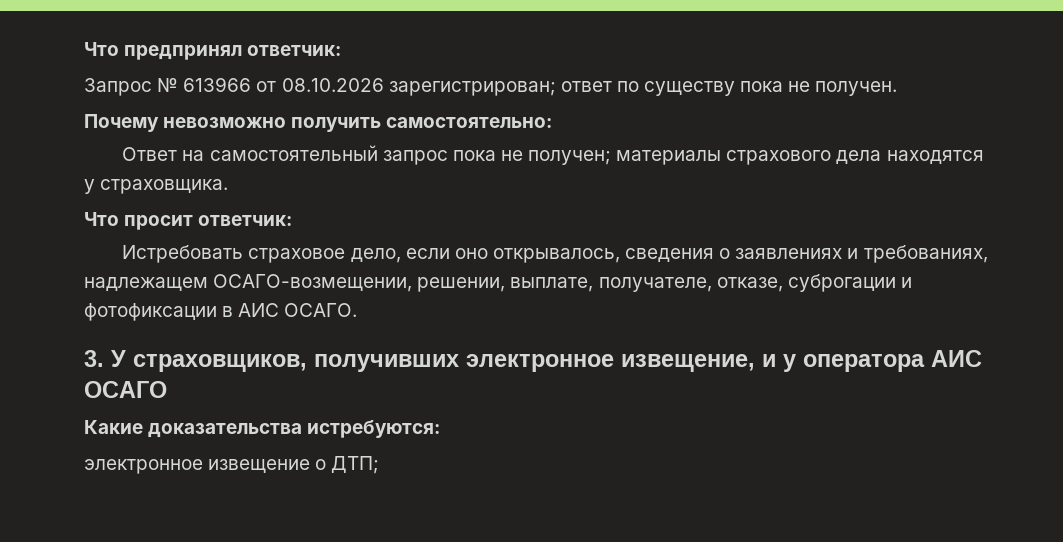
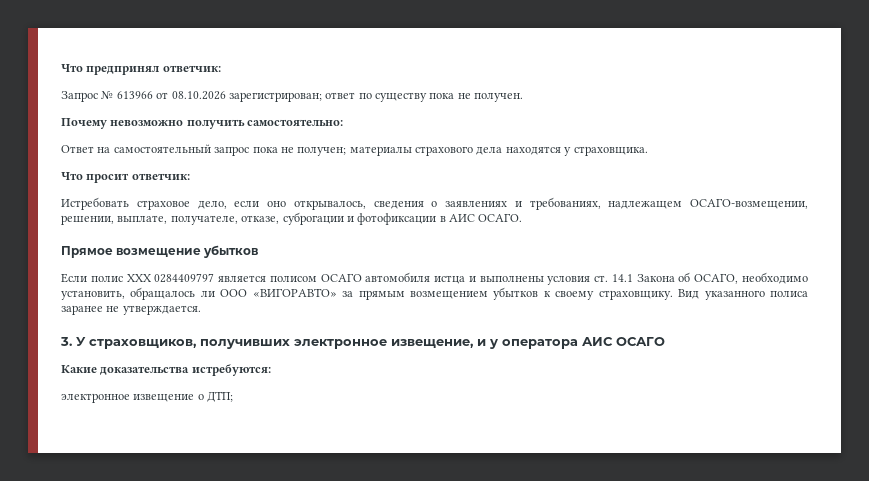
(358, 310) none -> [61,245,259,258] [61,272,808,285] [61,287,809,300] [61,305,201,315] // Прямое возмещение убытков // Если полис ХХХ 0284409797 является полисом ОСАГО автомобиля истца и выполнены условия ст. 14.1 Закона об ОСАГО, необходимо установить, обращалось ли ООО «ВИГОРАВТО» за прямым возмещением убытков к своему страховщику. Вид указанного полиса заранее не утверждается.

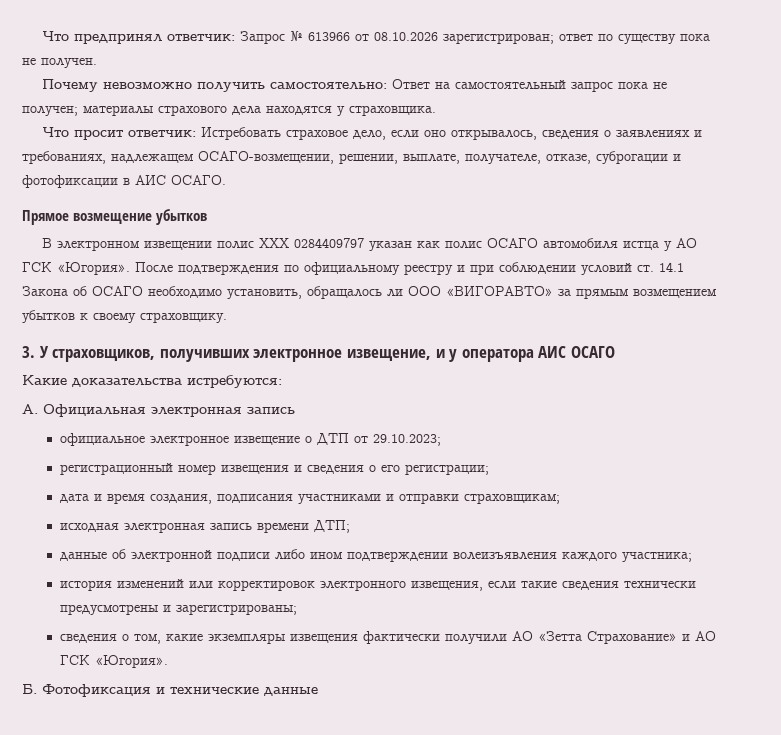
(221, 68) // -> (235, 37) none
(344, 122) // -> (387, 86) none
(190, 176) // -> (196, 133) none
[61,272,591,285] Если полис ХХХ 0284409797 является полисом ОСАГО автомобиля истца и выполнены условия -> [41,238,697,251] [22,262,632,275] В электронном извещении полис ХХХ 0284409797 указан как полис ОСАГО автомобиля истца у АО ГСК «Югория». После подтверждения по официальному реестру и при соблюдении условий
[694,274,739,284] ОСАГО, -> [92,286,143,296] ОСАГО
[678,289,809,300] [61,305,201,315] Вид указанного полиса заранее не утверждается. -> (227, 317) none
[61,391,234,403] электронное извещение о ДТП; -> [22,404,295,417] [59,433,441,446] [59,463,489,475] [59,493,560,504] [59,520,350,533] [59,549,692,562] [59,579,696,591] [59,604,297,615] [59,631,716,644] [59,655,168,668] [22,684,318,697] А. Официальная электронная запись // официальное электронное извещение о ДТП от 29.10.2023; // регистрационный номер извещения и сведения о его регистрации; // дата и время создания, подписания участниками и отправки страховщикам; // исходная электронная запись времени ДТП; // данные об электронной подписи либо ином подтверждении волеизъявления каждого участника; // история изменений или корректировок электронного извещения, если такие сведения технически предусмотрены и зарегистрированы; // сведения о том, какие экземпляры извещения фактически получили АО «Зетта Страхование» и АО ГСК «Югория». // Б. Фотофиксация и технические данные

